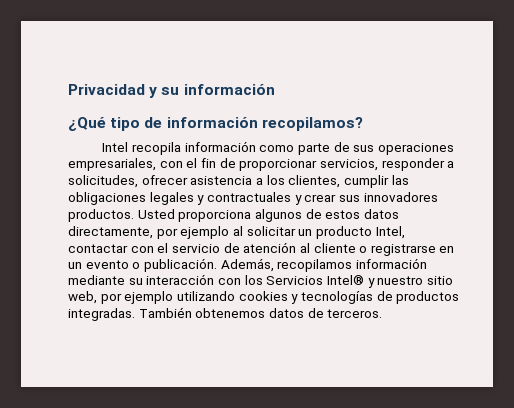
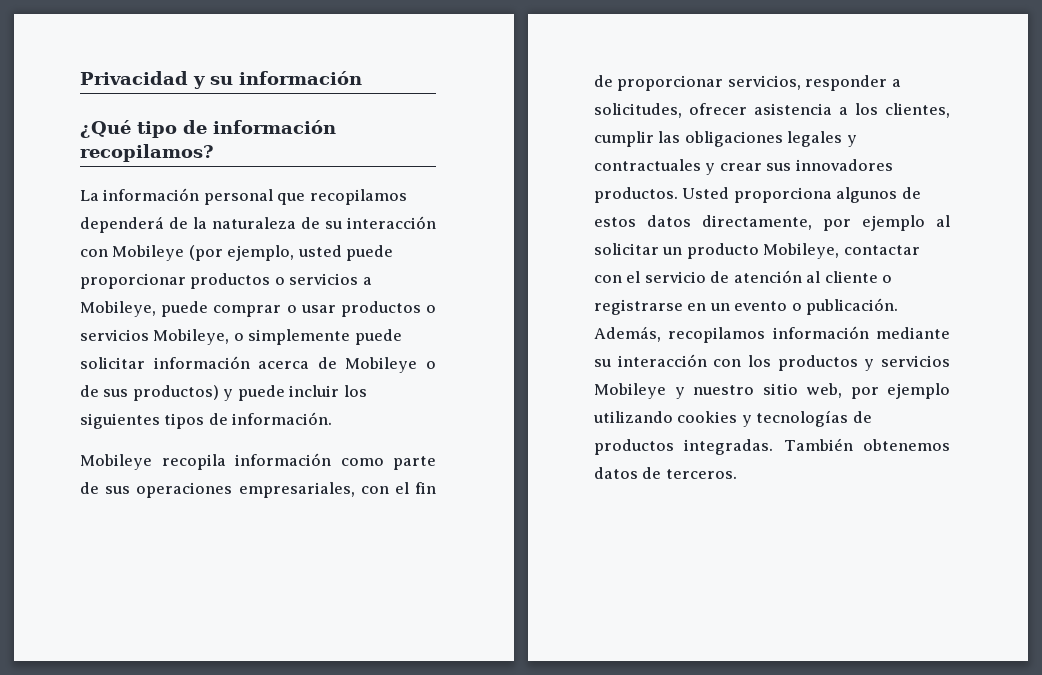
[102,142,129,152] Intel -> [80,188,407,205] [80,216,436,233] [80,245,394,261] [80,273,372,289] [80,301,436,317] [80,329,402,345] [80,356,437,373] [80,385,367,401] [80,412,333,429] [80,454,152,470] La información personal que recopilamos dependerá de la naturaleza de su interacción con Mobileye (por ejemplo, usted puede proporcionar productos o servicios a Mobileye, puede comprar o usar productos o servicios Mobileye, o simplemente puede solicitar información acerca de Mobileye o de sus productos) y puede incluir los siguientes tipos de información. // Mobileye
[375,226,405,239] Intel, -> [763,243,840,259] Mobileye,
[266,275,364,285] Servicios Intel® -> [777,355,950,371] [594,383,666,399] productos y servicios Mobileye

